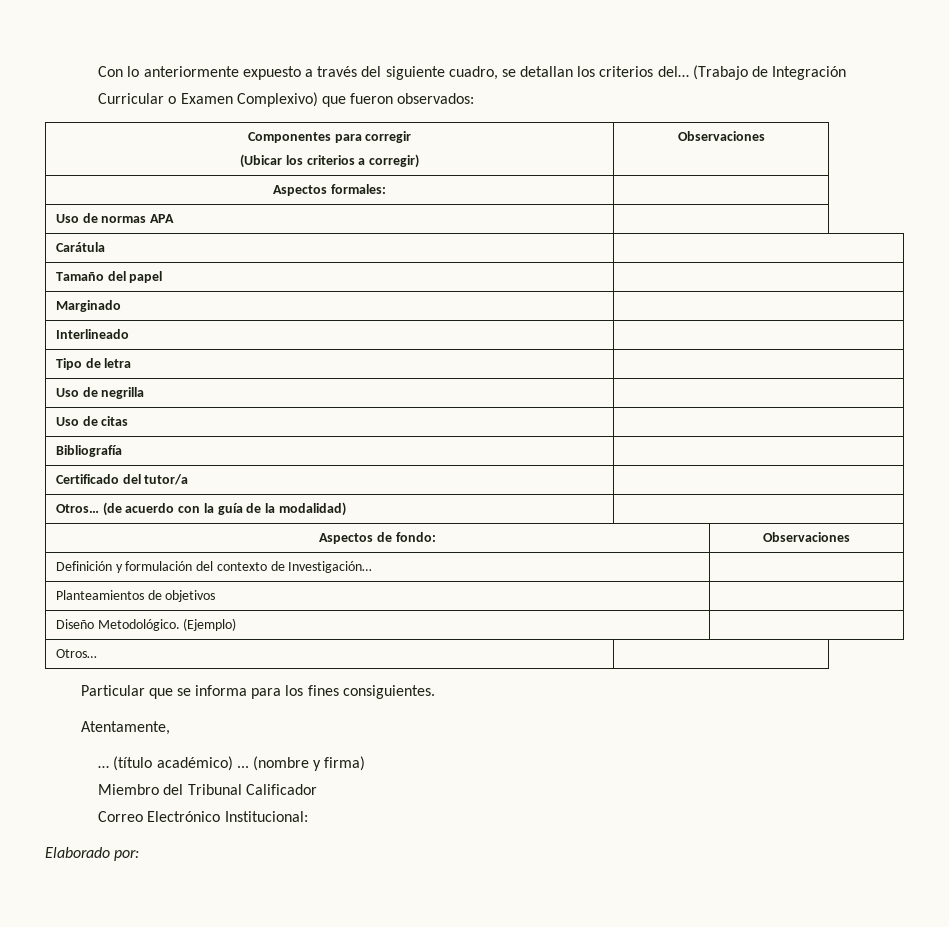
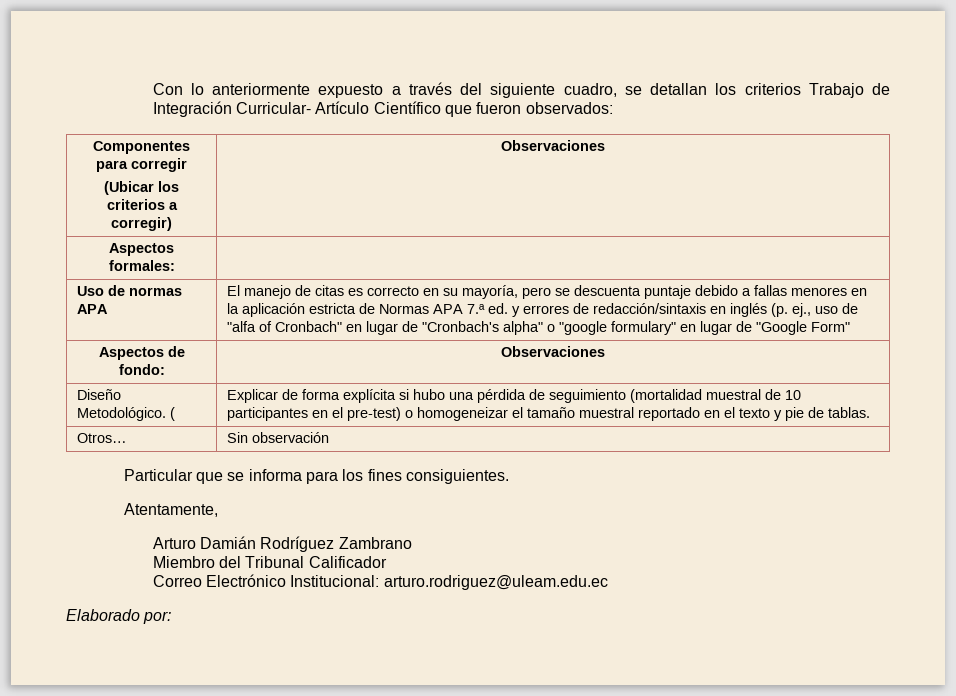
[657,65,847,80] [98,92,318,107] del… (Trabajo de Integración Curricular o Examen Complexivo) -> [808,83,891,98] [152,101,441,117] Trabajo de Integración Curricular- Artículo Científico
[55,242,105,252] [55,271,163,283] [55,300,121,312] [55,329,129,339] [55,358,132,370] [55,387,145,399] [55,416,129,426] [55,445,122,457] [55,474,189,485] [55,502,346,516] [319,532,436,544] [763,532,850,542] [55,561,373,573] [55,590,216,602] [55,618,237,631] // Carátula | // Tamaño del papel | // Marginado | // Interlineado | // Tipo de letra | // Uso de negrilla | // Uso de citas | // Bibliografía | // Certificado del tutor/a | // Otros… (de acuerdo con la guía de la modalidad) | // Aspectos de fondo: | Observaciones // Definición y formulación del contexto de Investigación… | // Planteamientos de objetivos | // Diseño Metodológico. (Ejemplo) | -> [226,285,867,299] [226,303,858,317] [226,321,850,335] [98,346,185,360] [118,364,165,375] [501,346,605,357] [76,389,121,400] [76,407,175,421] [226,389,801,403] [226,407,870,421] El manejo de citas es correcto en su mayoría, pero se descuenta puntaje debido a fallas menores en la aplicación estricta de Normas APA 7.ª ed. y errores de redacción/sintaxis en inglés (p. ej., uso de "alfa of Cronbach" en lugar de "Cronbach's alpha" o "google formulary" en lugar de "Google Form" // Aspectos de fondo: | Observaciones // Diseño Metodológico. ( | Explicar de forma explícita si hubo una pérdida de seguimiento (mortalidad muestral de 10 participantes en el pre-test) o homogeneizar el tamaño muestral reportado en el texto y pie de tablas.
(97, 653) none -> [226,432,329,443] Sin observación
[98,756,366,771] … (título académico) ... (nombre y firma) -> [152,536,412,552] Arturo Damián Rodríguez Zambrano
(308, 816) none -> [383,575,608,590] arturo.rodriguez@uleam.edu.ec

